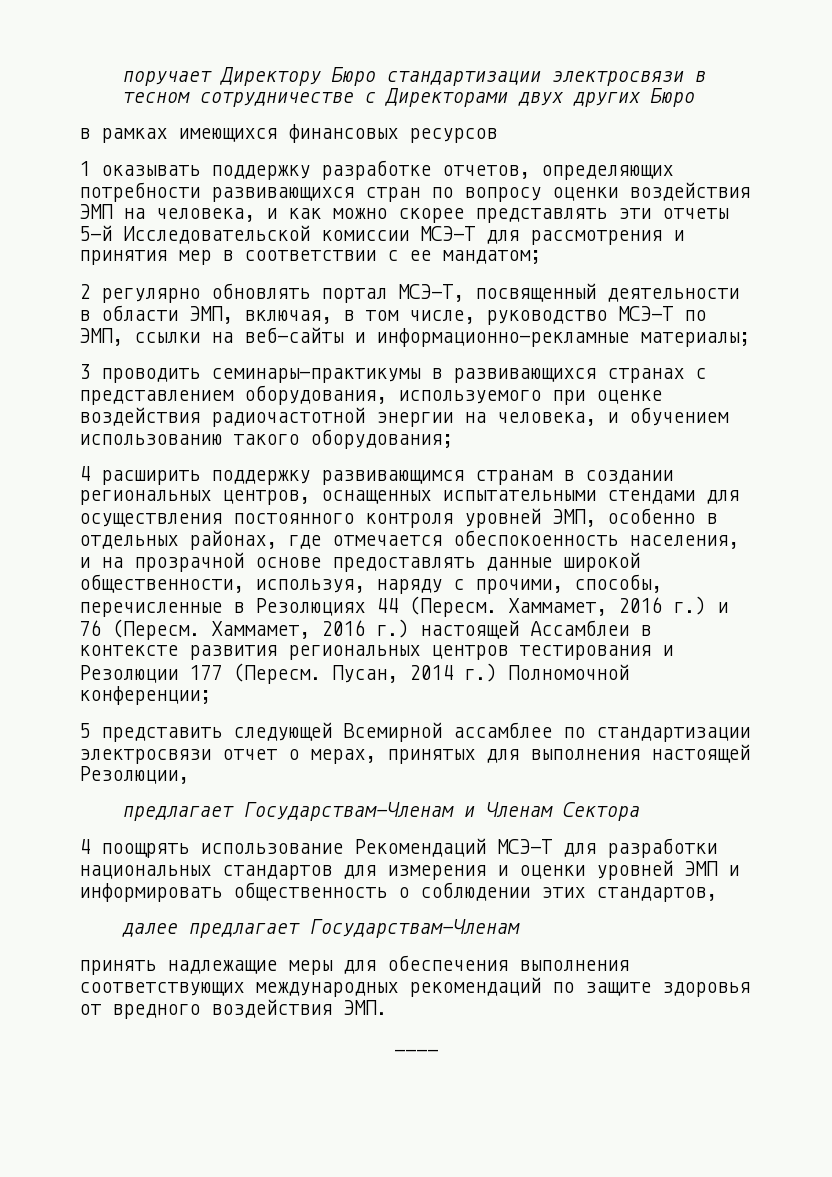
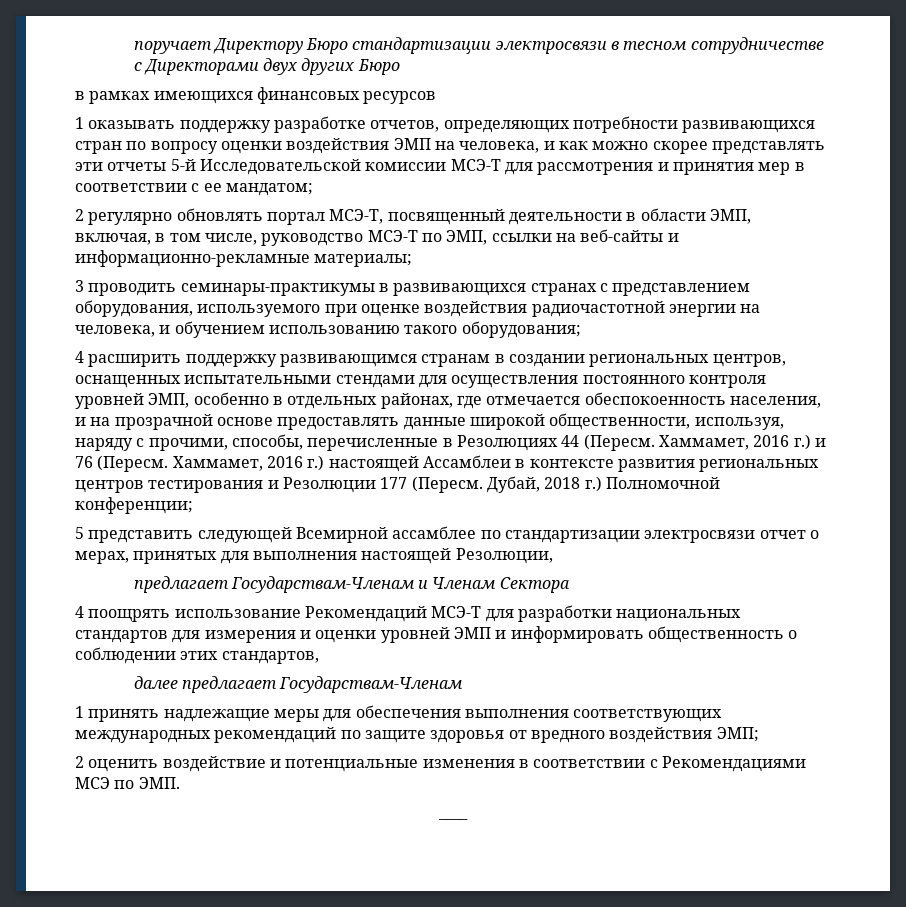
[332,665,453,683] Пусан, 2014 -> [486,476,581,493] Дубай, 2018
(521, 928) none -> [75,706,84,718] 1
(332, 1008) none -> [716,727,759,742] [75,756,806,772] [75,777,135,789] ЭМП; // 2 оценить воздействие и потенциальные изменения в соответствии с Рекомендациями МСЭ по

